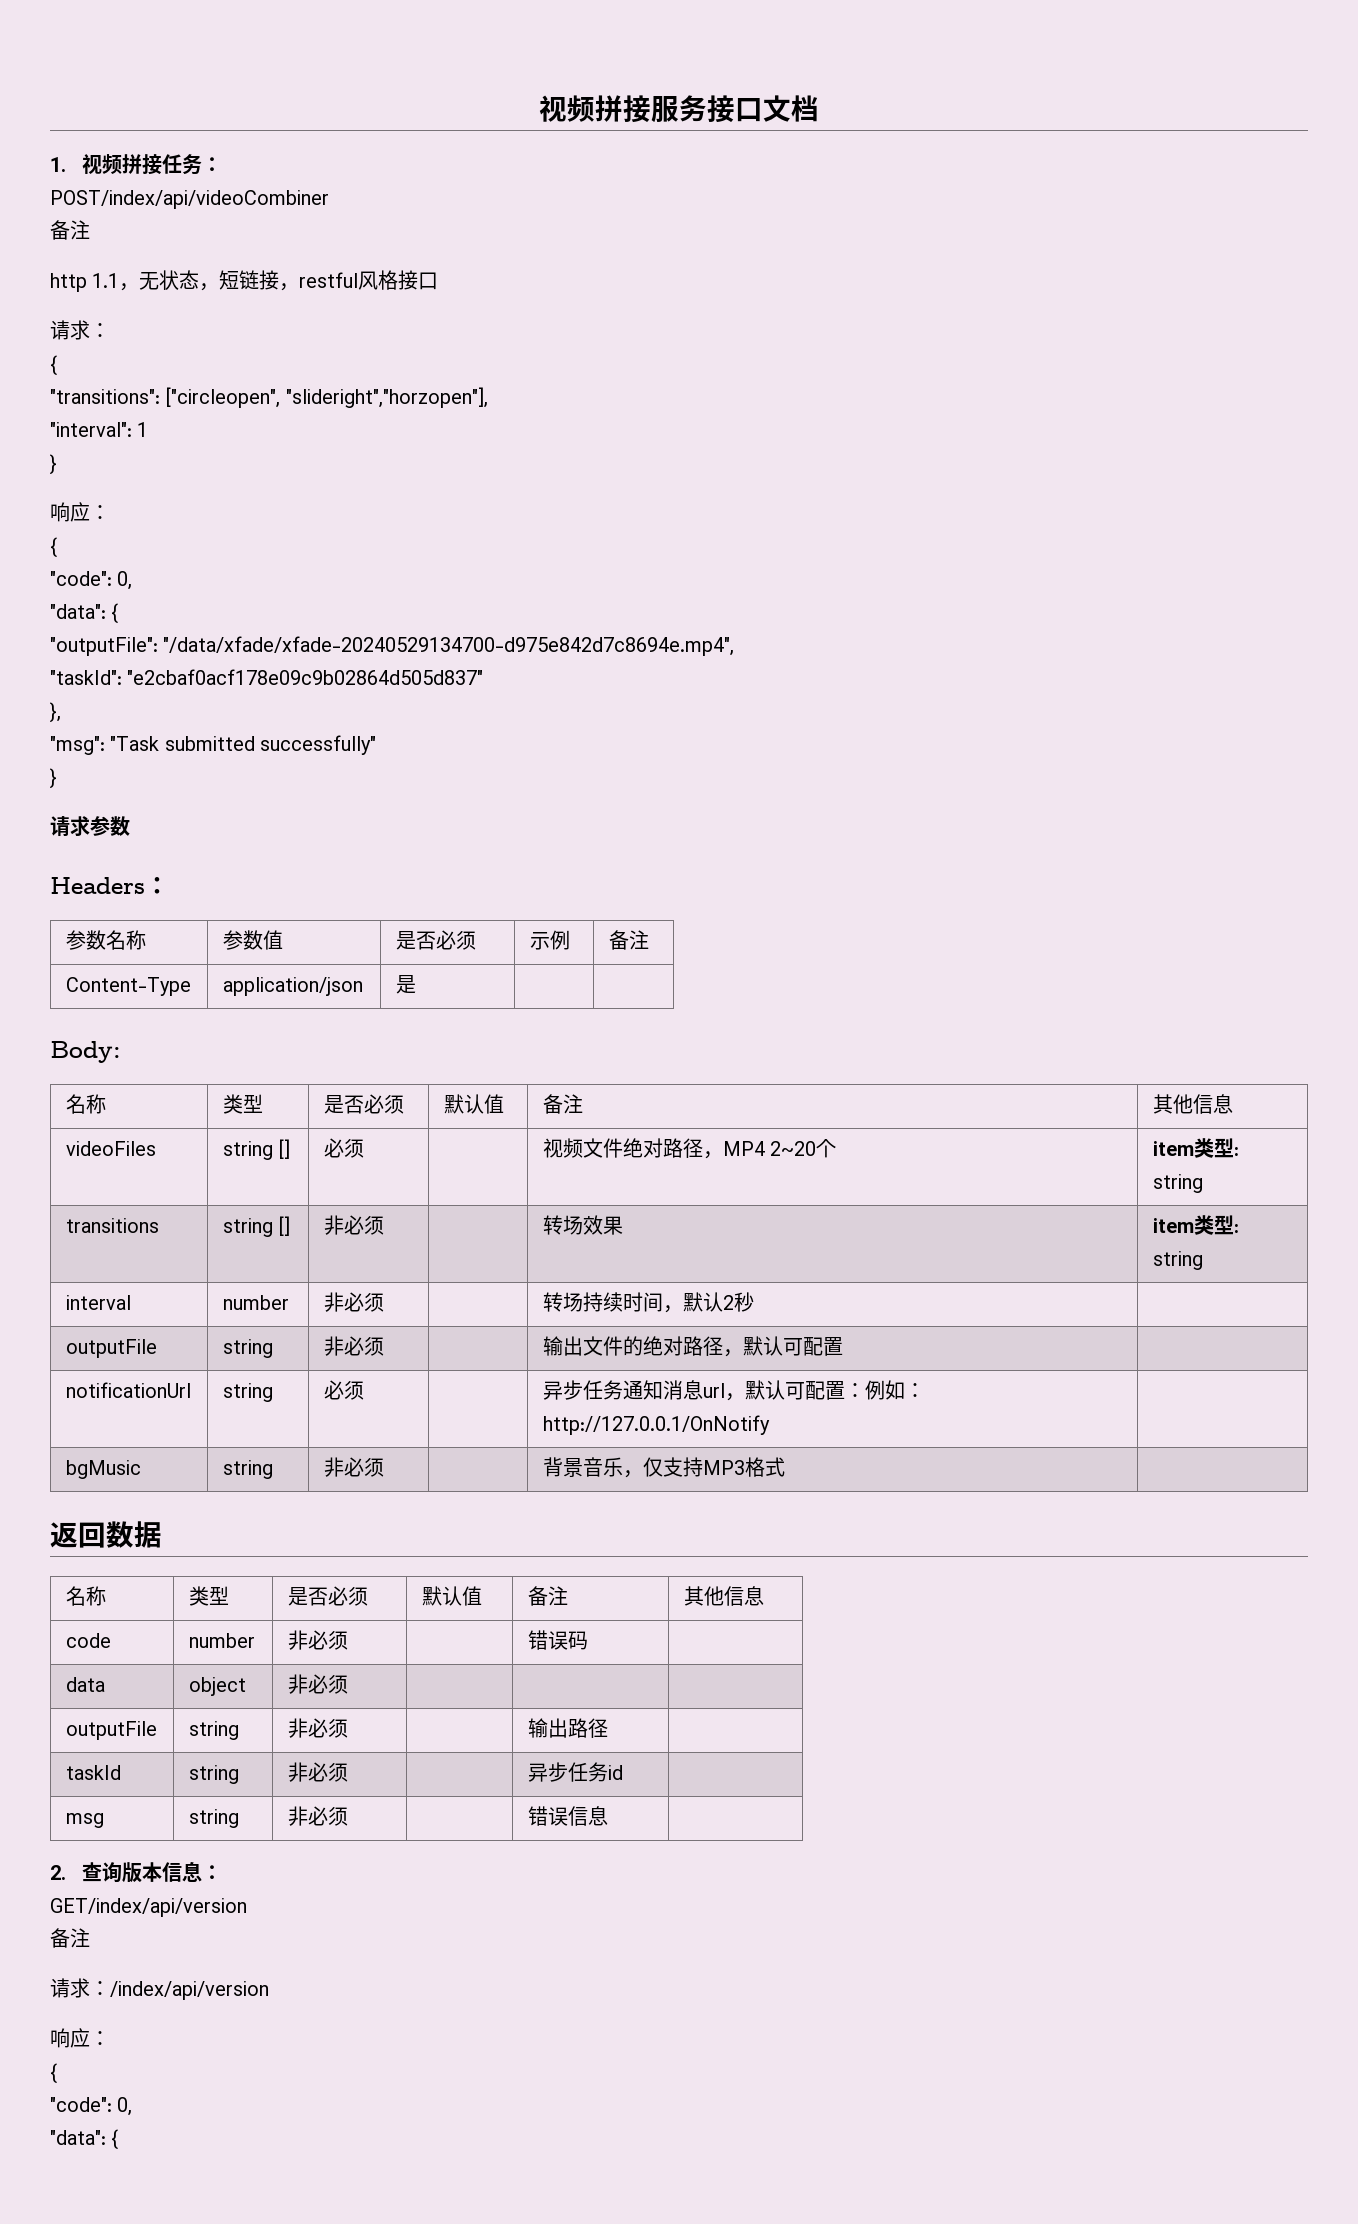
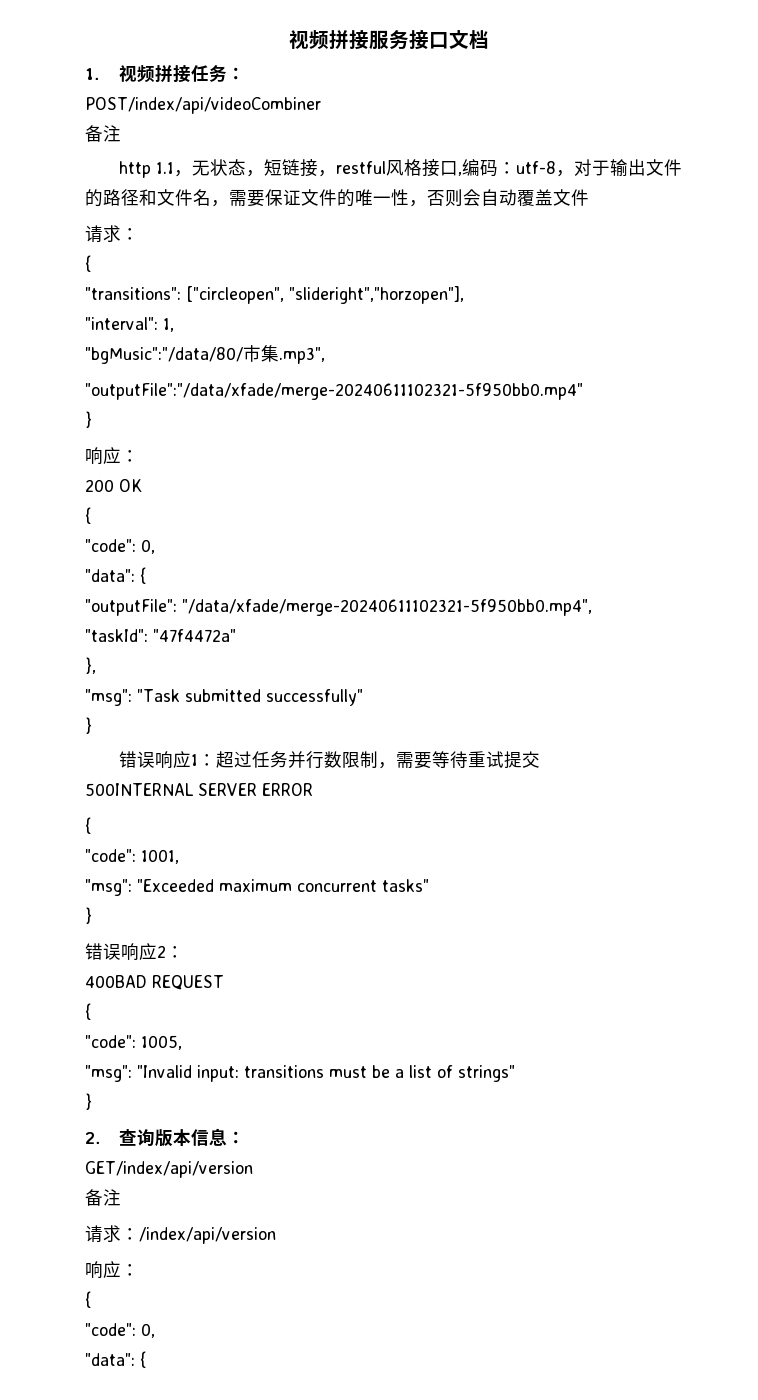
(439, 281) none -> [458,159,683,177] [85,189,589,207] ,编码：utf-8，对于输出文件的路径和文件名，需要保证文件的唯一性，否则会自动覆盖文件
[137,422,149,437] 1 -> [163,318,174,332] [85,345,325,364] [85,383,583,400] 1, // "bgMusic":"/data/80/市集.mp3", // "outputFile":"/data/xfade/merge-20240611102321-5f950bb0.mp4"
(110, 512) none -> [85,479,142,492] // 200 OK
[163,636,735,656] "/data/xfade/xfade-20240529134700-d975e842d7c8694e.mp4", -> [182,599,592,616] "/data/xfade/merge-20240611102321-5f950bb0.mp4",
[127,669,484,685] "e2cbaf0acf178e09c9b02864d505d837" -> [153,629,236,642] "47f4472a"
[50,816,130,837] [50,877,169,894] [65,930,146,950] [222,930,283,950] [395,930,476,950] [529,930,570,950] [608,930,649,950] [65,977,191,996] [222,977,363,996] [395,975,416,994] [50,1041,121,1063] [65,1094,106,1114] [222,1094,263,1114] [323,1094,404,1114] [443,1094,504,1114] [542,1094,583,1114] [1152,1094,1233,1114] [65,1141,156,1156] [222,1139,291,1160] [323,1138,364,1158] [542,1138,837,1159] [1152,1138,1239,1158] [1152,1174,1203,1193] [65,1218,159,1233] [222,1216,291,1237] [323,1215,384,1235] [542,1215,623,1235] [1152,1215,1239,1235] [1152,1251,1203,1270] [65,1295,131,1310] [222,1295,289,1310] [323,1292,384,1312] [542,1292,754,1313] [65,1339,157,1358] [222,1339,273,1358] [323,1336,384,1356] [542,1336,843,1357] [65,1382,191,1398] [222,1383,273,1402] [323,1380,364,1400] [542,1380,925,1401] [542,1415,770,1435] [65,1460,141,1479] [222,1460,273,1479] [323,1457,384,1477] [542,1457,785,1478] [50,1521,162,1548] [65,1586,106,1606] [188,1586,229,1606] [287,1586,368,1606] [421,1586,482,1606] [527,1586,568,1606] [683,1586,764,1606] [65,1633,111,1648] [188,1633,255,1648] [287,1630,348,1650] [527,1630,588,1650] [65,1677,105,1692] [188,1677,246,1696] [287,1674,348,1694] [65,1721,157,1740] [188,1721,239,1740] [287,1718,348,1738] [527,1718,608,1738] [65,1765,121,1780] [188,1765,239,1784] [287,1762,348,1782] [527,1762,623,1782] [65,1813,104,1828] [188,1809,239,1828] [287,1806,348,1826] [527,1806,608,1826] 请求参数 // Headers： // 参数名称 | 参数值 | 是否必须 | 示例 | 备注 // Content-Type | application/json | 是 | | // Body: // 名称 | 类型 | 是否必须 | 默认值 | 备注 | 其他信息 // videoFiles | string [] | 必须 | | 视频文件绝对路径，MP4 2~20个 | item类型: string // transitions | string [] | 非必须 | | 转场效果 | item类型: string // interval | number | 非必须 | | 转场持续时间，默认2秒 | // outputFile | string | 非必须 | | 输出文件的绝对路径，默认可配置 | // notificationUrl | string | 必须 | | 异步任务通知消息url，默认可配置：例如：http://127.0.0.1/OnNotify | // bgMusic | string | 非必须 | | 背景音乐，仅支持MP3格式 | // 返回数据 // 名称 | 类型 | 是否必须 | 默认值 | 备注 | 其他信息 // code | number | 非必须 | | 错误码 | // data | object | 非必须 | | | // outputFile | string | 非必须 | | 输出路径 | // taskId | string | 非必须 | | 异步任务id | // msg | string | 非必须 | | 错误信息 | -> [119,751,541,769] [85,783,313,796] [85,817,91,834] [85,849,179,864] [85,879,429,896] [85,907,92,924] [85,943,184,961] [85,975,224,990] [85,1003,91,1020] [85,1035,182,1050] [85,1065,515,1082] [85,1093,92,1110] 错误响应1：超过任务并行数限制，需要等待重试提交 // 500INTERNAL SERVER ERROR // { // "code": 1001, // "msg": "Exceeded maximum concurrent tasks" // } // 错误响应2： // 400BAD REQUEST // { // "code": 1005, // "msg": "Invalid input: transitions must be a list of strings" // }

